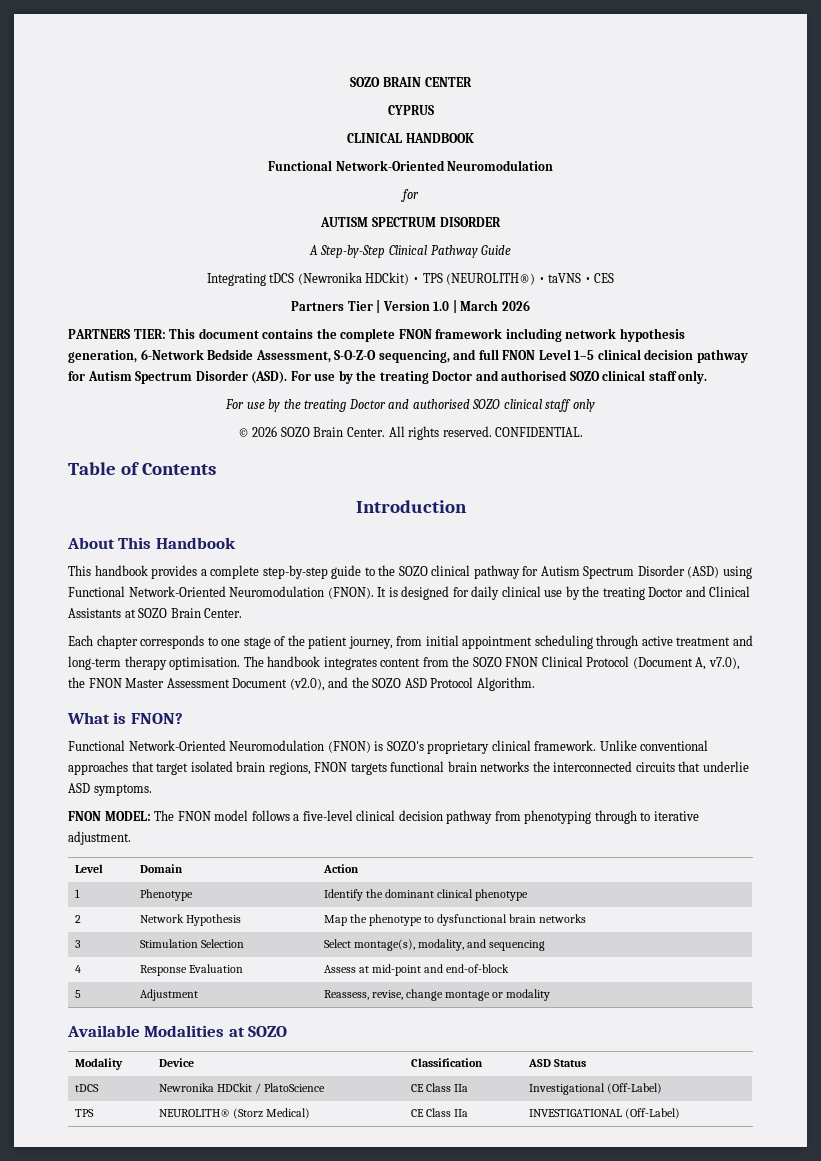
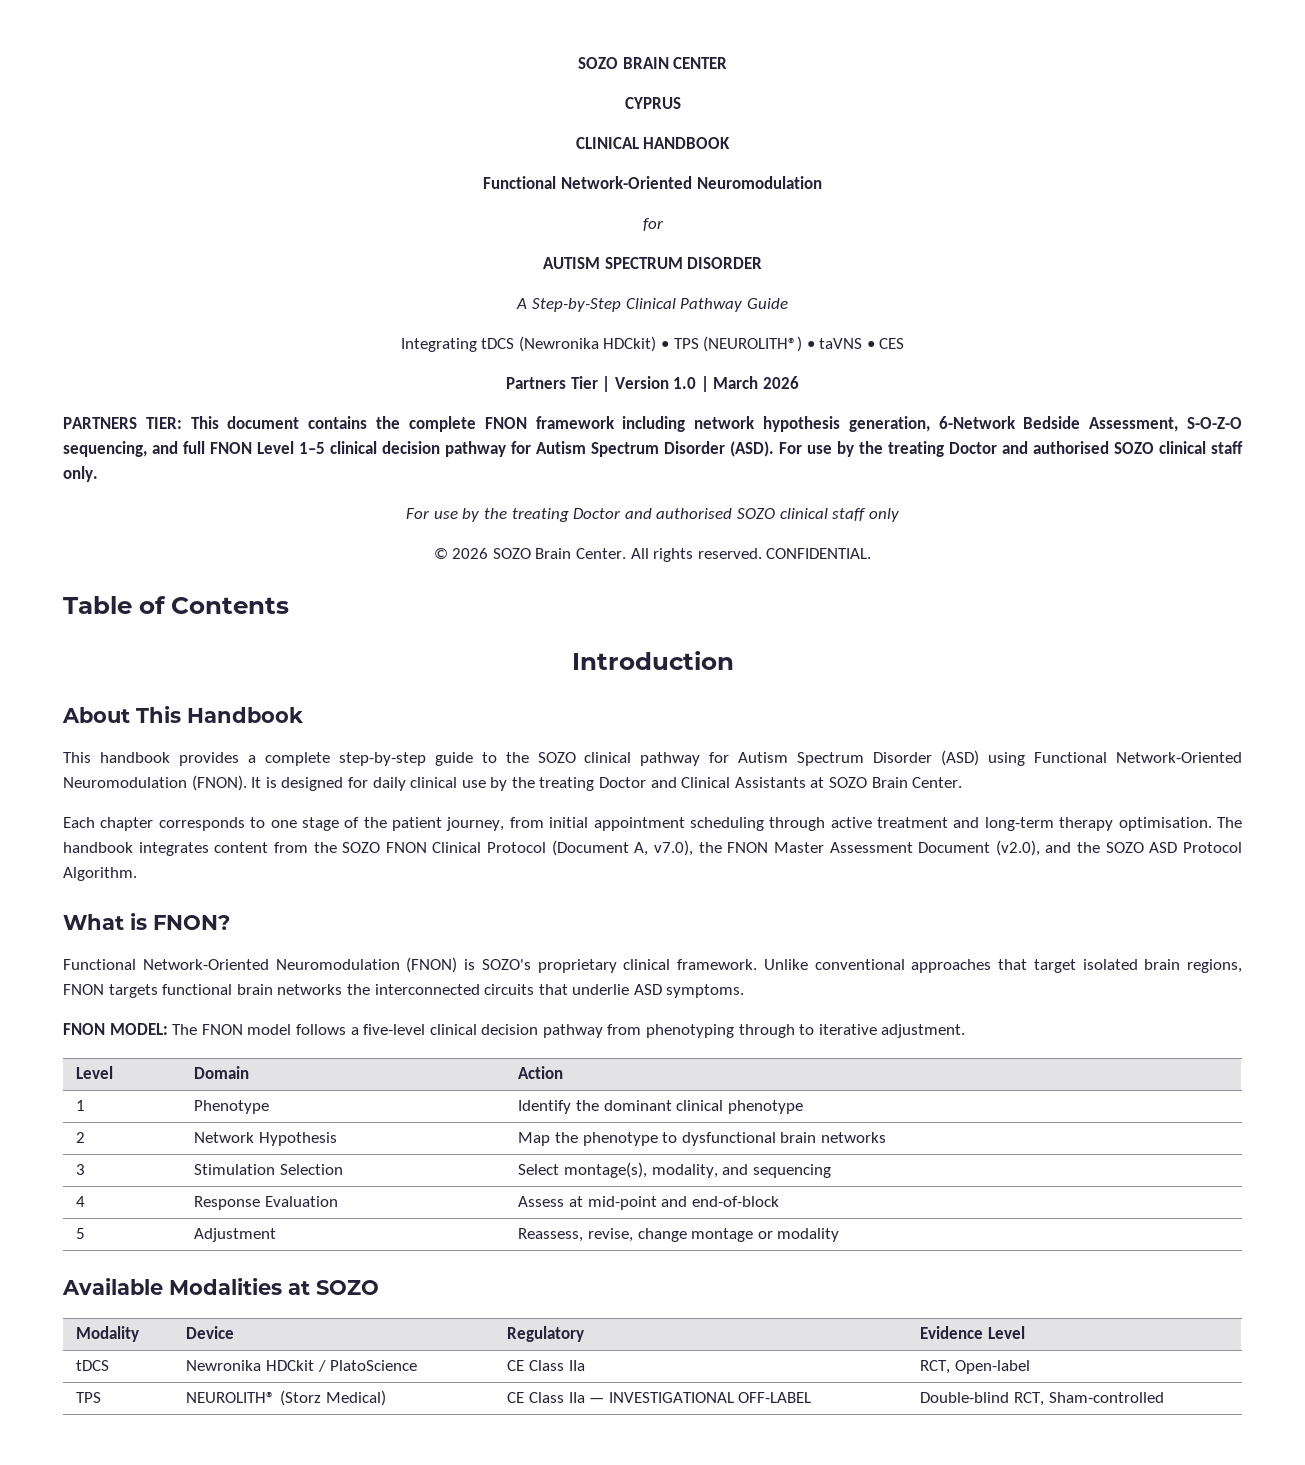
[410,1058,483,1067] [527,1059,586,1067] Classification | ASD Status -> [507,1326,585,1342] [920,1326,1025,1339] Regulatory | Evidence Level
[528,1083,662,1095] Investigational (Off-Label) -> [920,1360,1030,1374] RCT, Open-label
[528,1108,680,1119] | INVESTIGATIONAL (Off-Label) -> [589,1392,812,1403] [920,1392,1164,1406] — INVESTIGATIONAL OFF-LABEL | Double-blind RCT, Sham-controlled

